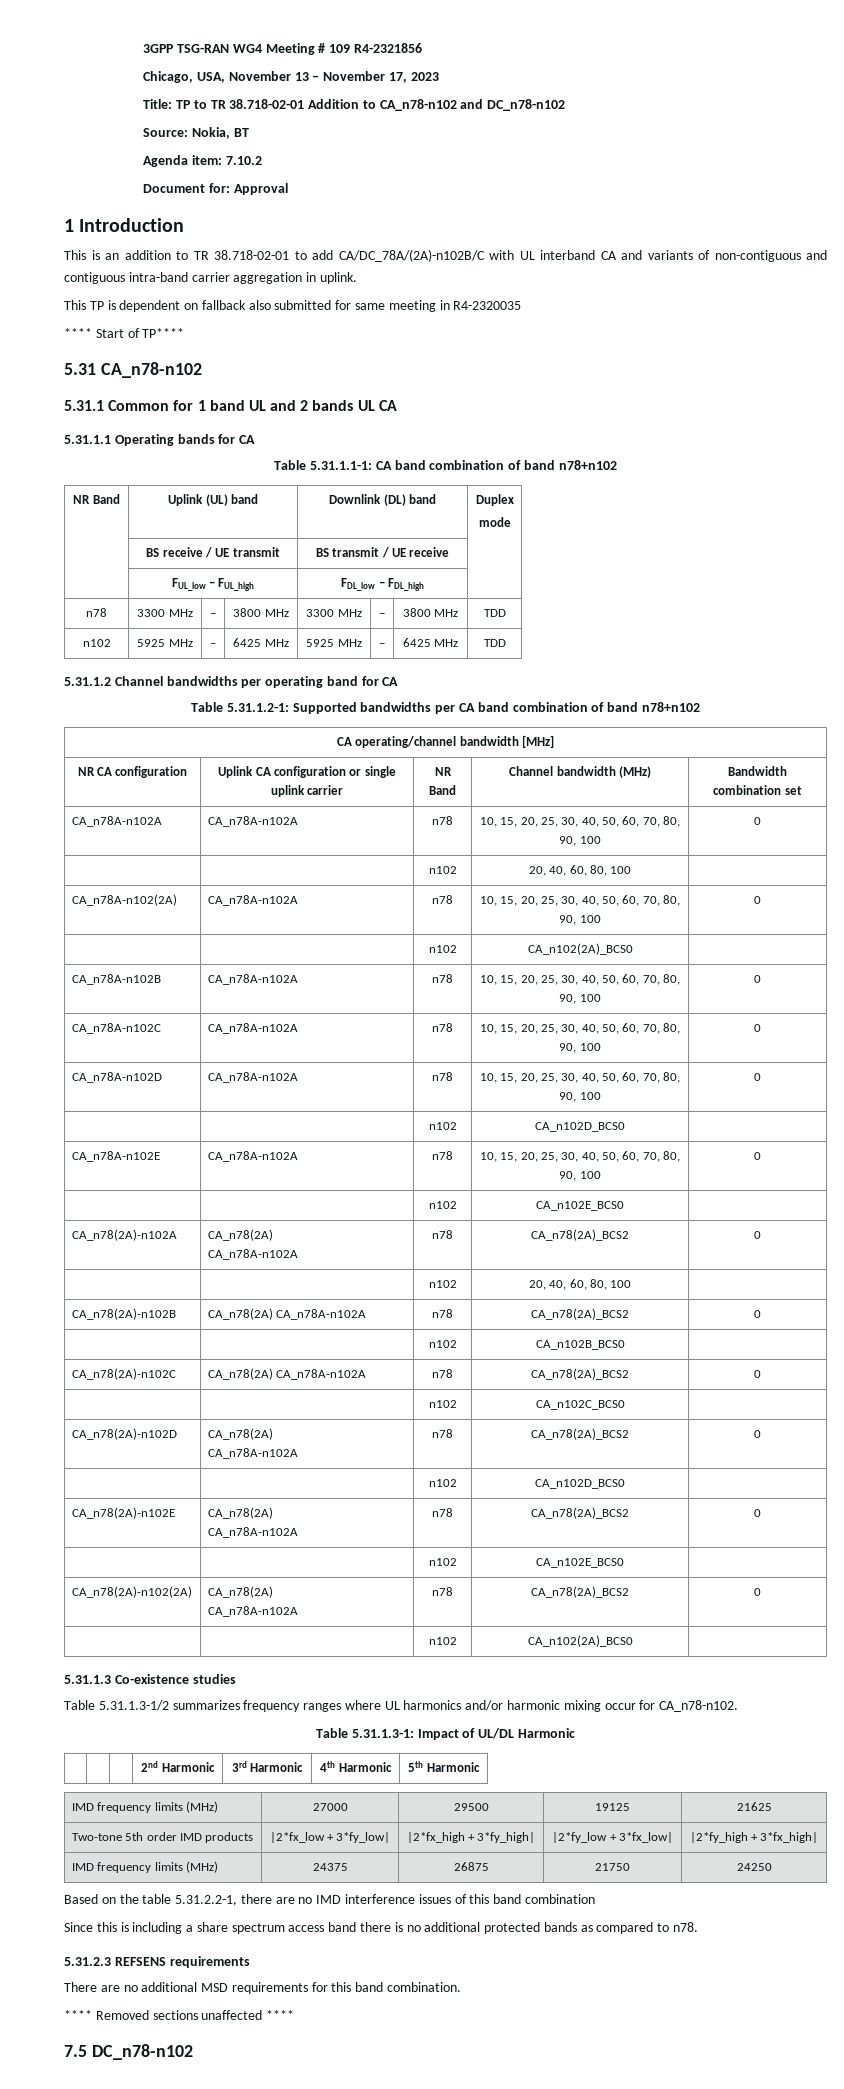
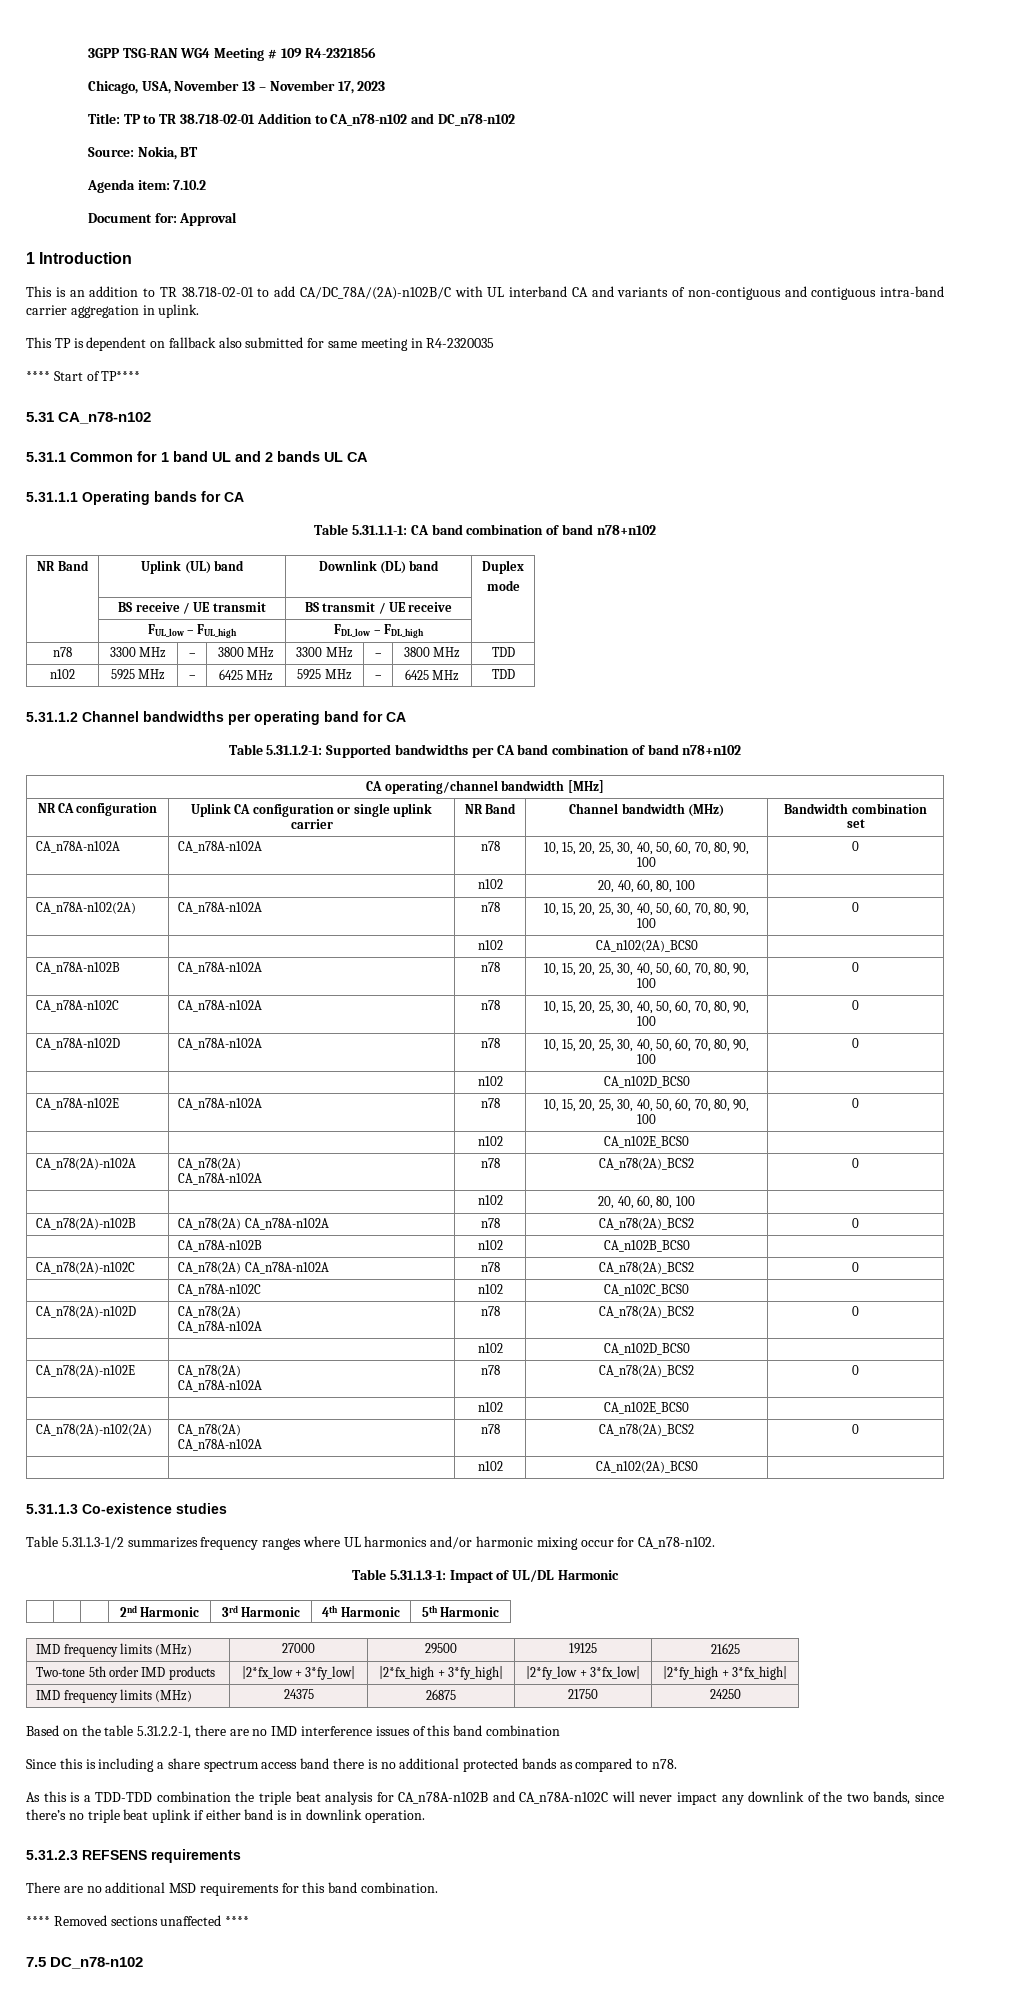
(761, 1314) none -> [178,1240,263,1252] CA_n78A-n102B
(761, 1374) none -> [178,1284,262,1296] CA_n78A-n102C
(699, 1927) none -> [26,1791,945,1805] [26,1809,425,1823] // As this is a TDD-TDD combination the triple beat analysis for CA_n78A-n102B and CA_n78A-n102C will never impact any downlink of the two bands, since there’s no triple beat uplink if either band is in downlink operation.

